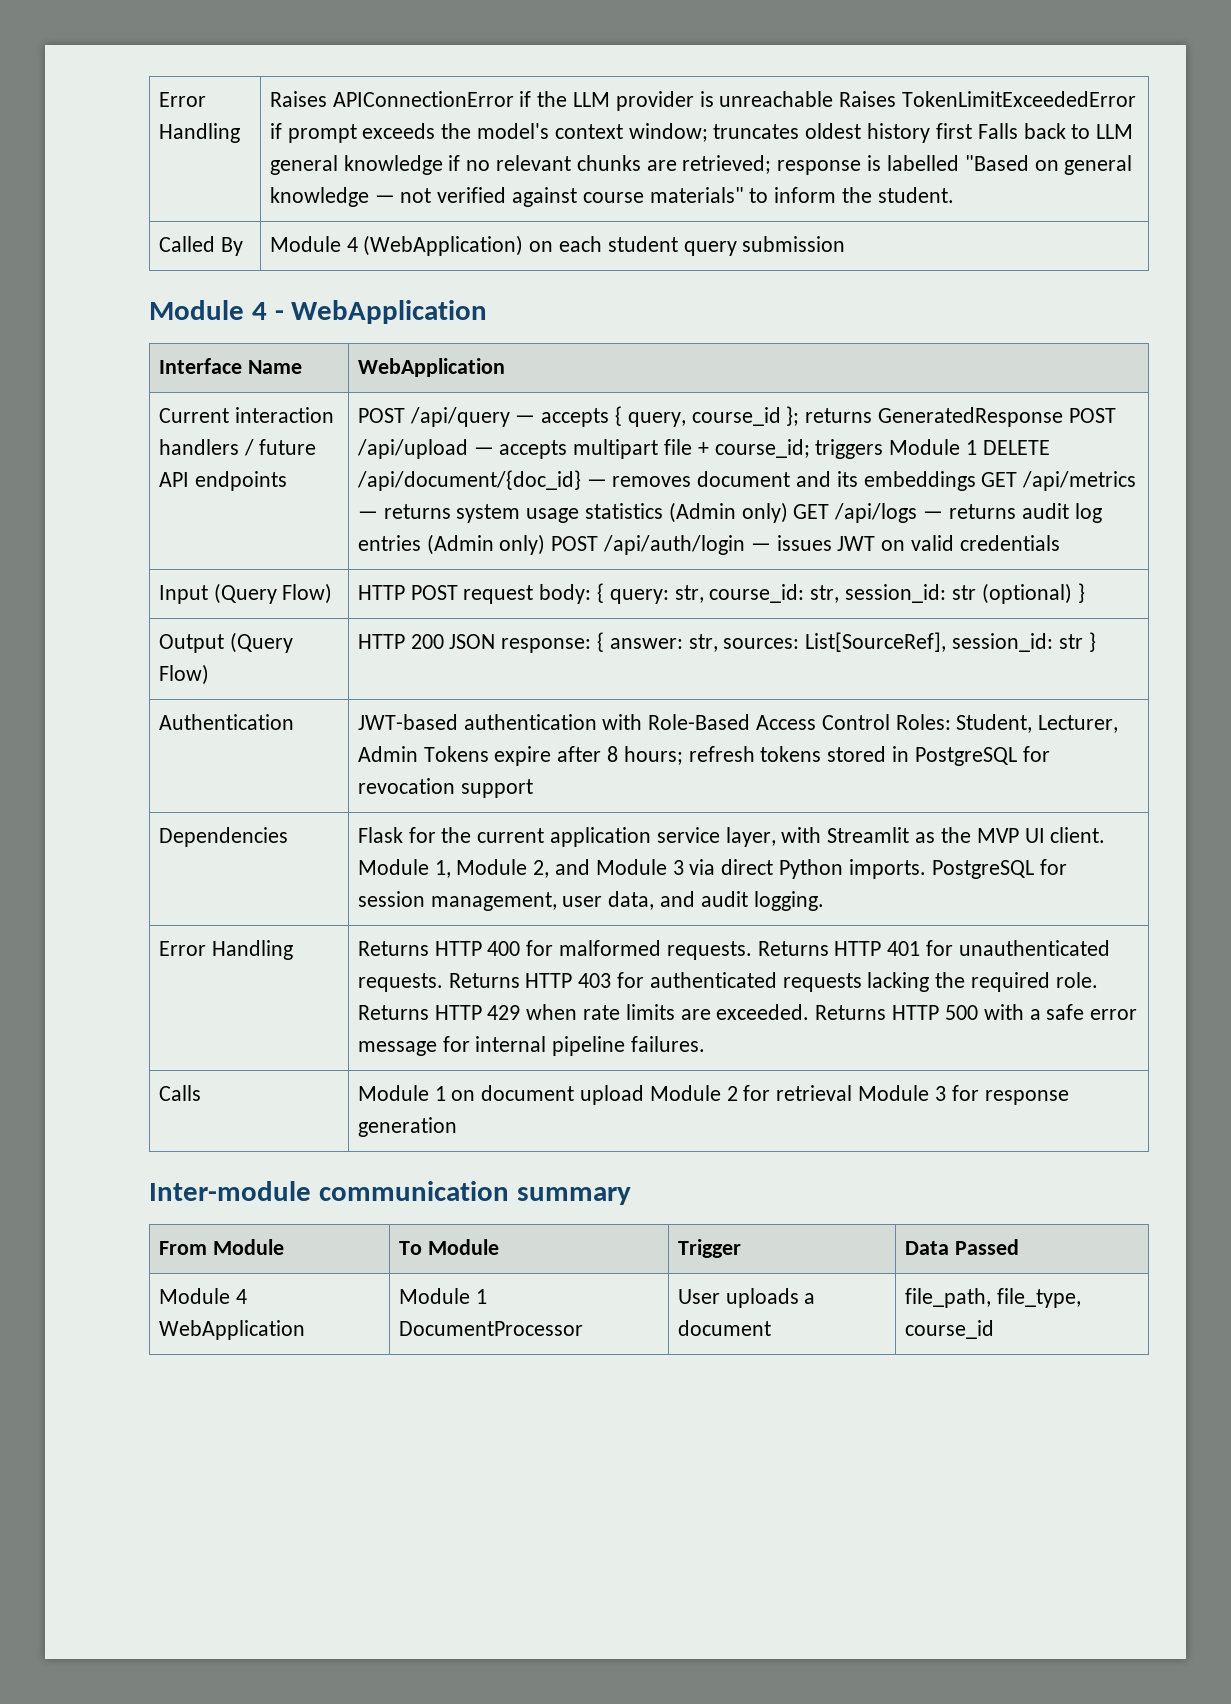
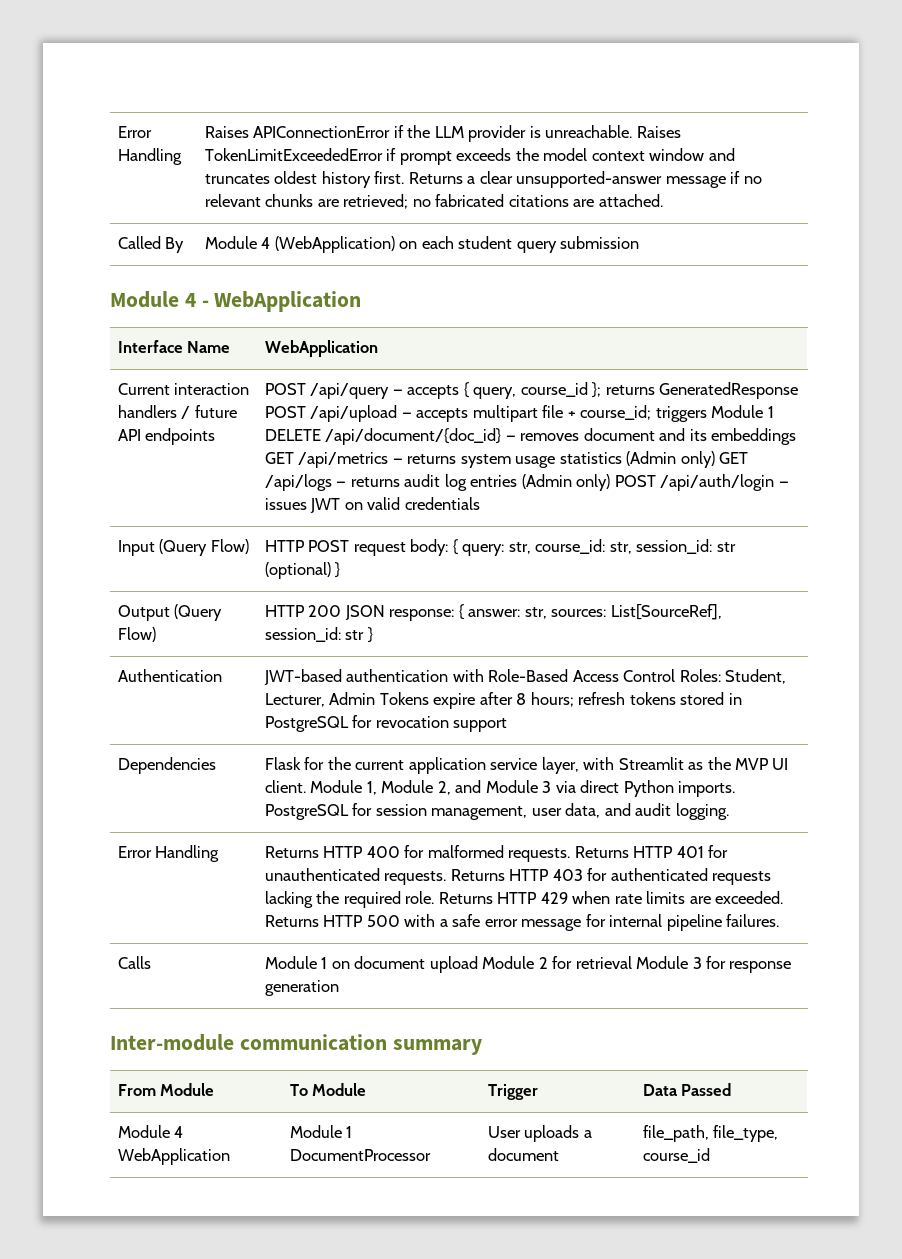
[719,91,834,107] unreachable -> [545,125,633,138] unreachable.
[477,123,1134,143] [269,155,443,175] model's context window; truncates oldest history first Falls back to LLM general knowledge -> [543,148,735,161] [204,171,726,188] model context window and truncates oldest history first. Returns a clear unsupported-answer message
[777,155,1133,175] [269,187,954,207] response is labelled "Based on general knowledge — not verified against course materials" to inform the student. -> [412,194,663,207] no fabricated citations are attached.

